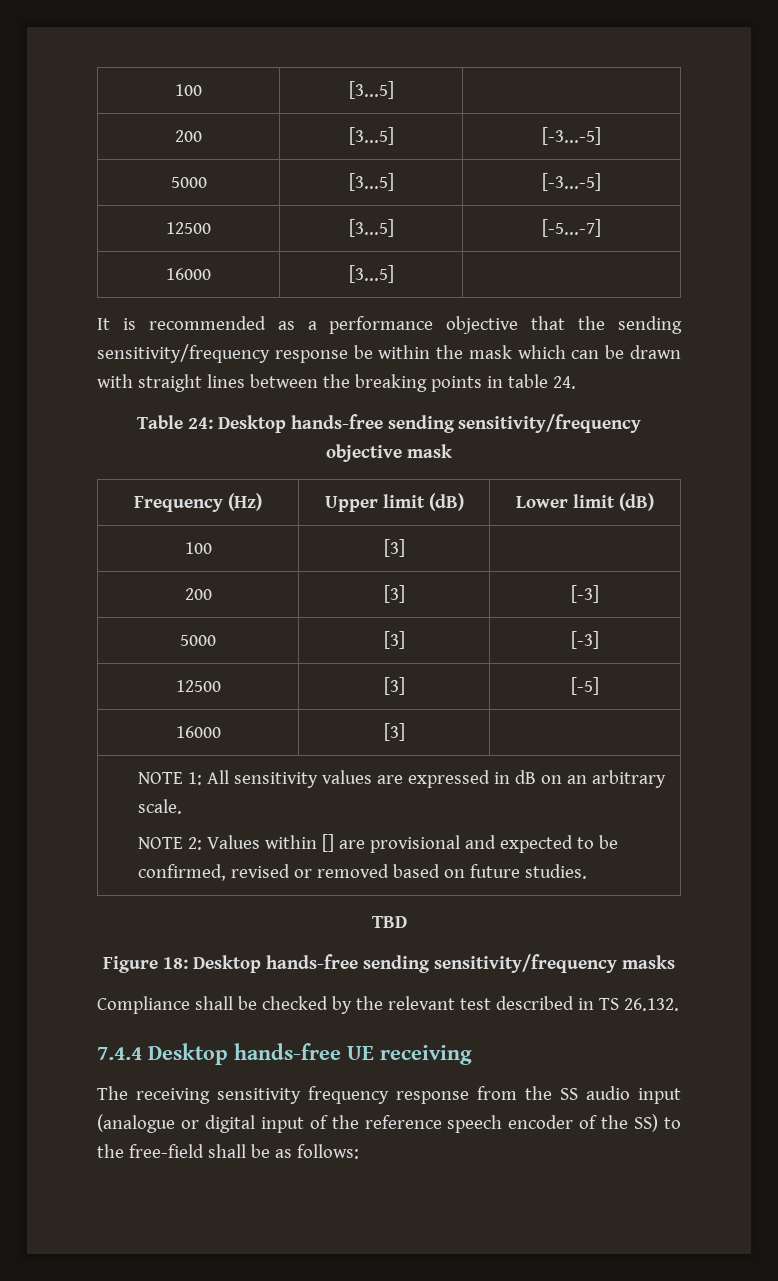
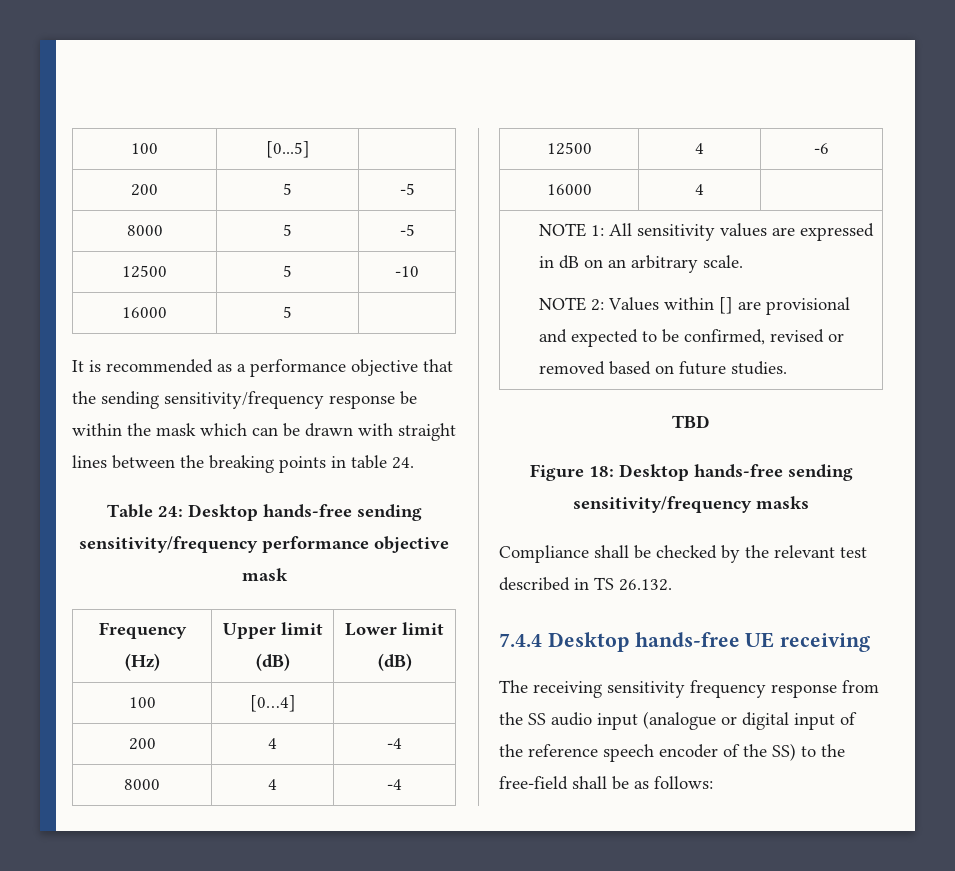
[175,84,202,96] [348,81,394,99] [175,130,202,142] [348,127,394,145] [542,127,601,145] [170,177,207,188] [348,173,394,191] [542,173,601,191] [166,222,211,234] [348,219,394,237] [542,219,601,237] [166,268,211,280] [348,265,394,283] 100 | [3...5] | // 200 | [3...5] | [-3...-5] // 5000 | [3...5] | [-3...-5] // 12500 | [3...5] | [-5...-7] // 16000 | [3...5] -> [131,143,158,154] [265,141,310,158] [131,184,158,196] [283,183,292,195] [399,183,415,195] [126,225,163,236] [283,224,292,236] [399,224,415,236] [122,265,167,278] [283,265,292,277] [395,266,419,277] [122,307,167,318] [283,306,292,318] 100 | [0...5] | // 200 | 5 | -5 // 8000 | 5 | -5 // 12500 | 5 | -10 // 16000 | 5
(642, 423) none -> [262,536,369,553] performance
[383,539,405,557] [184,588,212,600] [383,585,405,603] [571,585,599,603] [180,635,216,646] [383,631,405,649] [571,631,599,649] [175,680,221,692] [383,677,405,695] [571,677,599,695] [175,726,221,738] [383,723,405,741] [3] | // 200 | [3] | [-3] // 5000 | [3] | [-3] // 12500 | [3] | [-5] // 16000 | [3] -> [249,695,296,712] [128,738,156,750] [268,738,277,749] [387,738,402,749] [124,779,160,790] [268,779,277,790] [387,779,402,790] [546,142,592,155] [695,143,704,154] [814,143,829,154] [546,184,592,195] [695,184,704,195] [0…4] | // 200 | 4 | -4 // 8000 | 4 | -4 // 12500 | 4 | -6 // 16000 | 4

